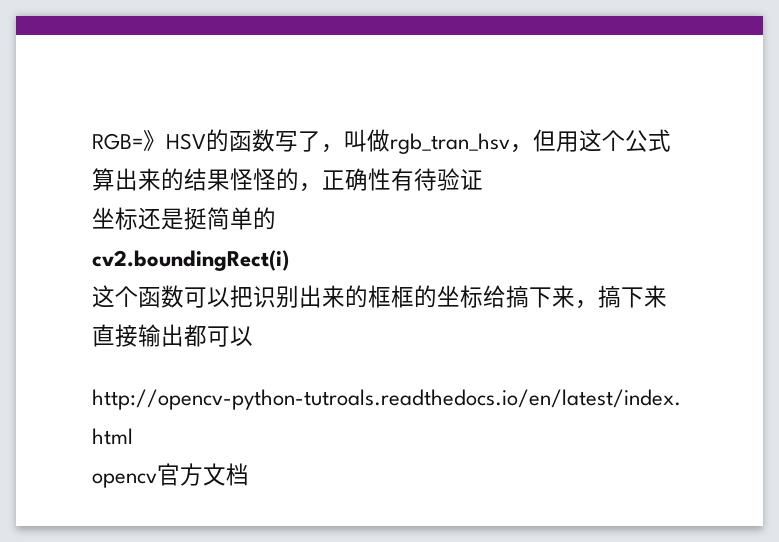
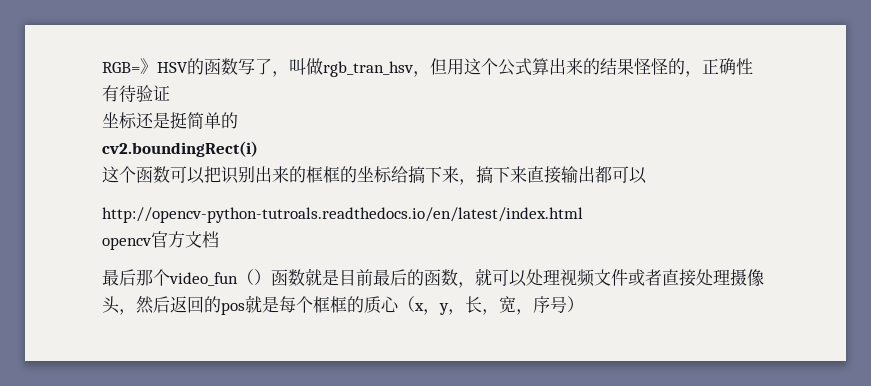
(249, 474) none -> [102,268,764,288] [102,295,584,315] // 最后那个video_fun（）函数就是目前最后的函数，就可以处理视频文件或者直接处理摄像头，然后返回的pos就是每个框框的质心（x，y，长，宽，序号）

